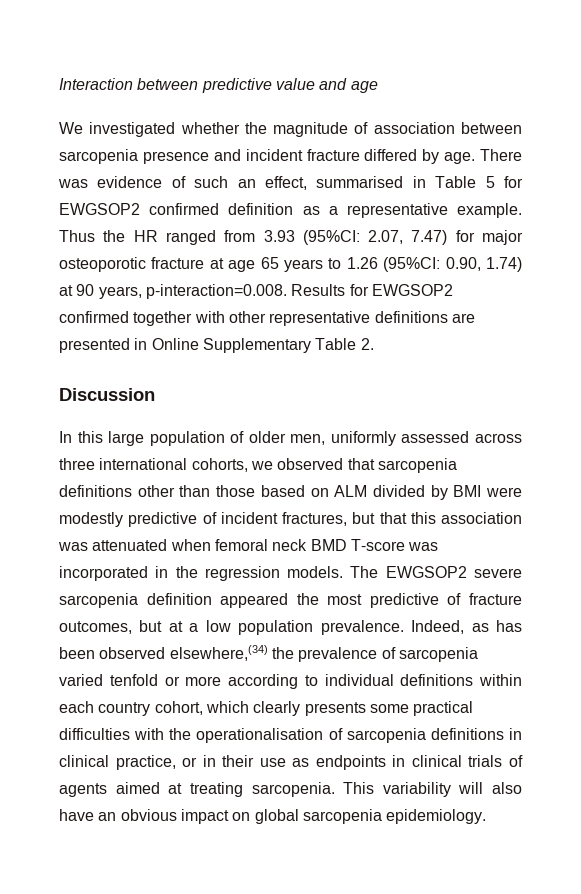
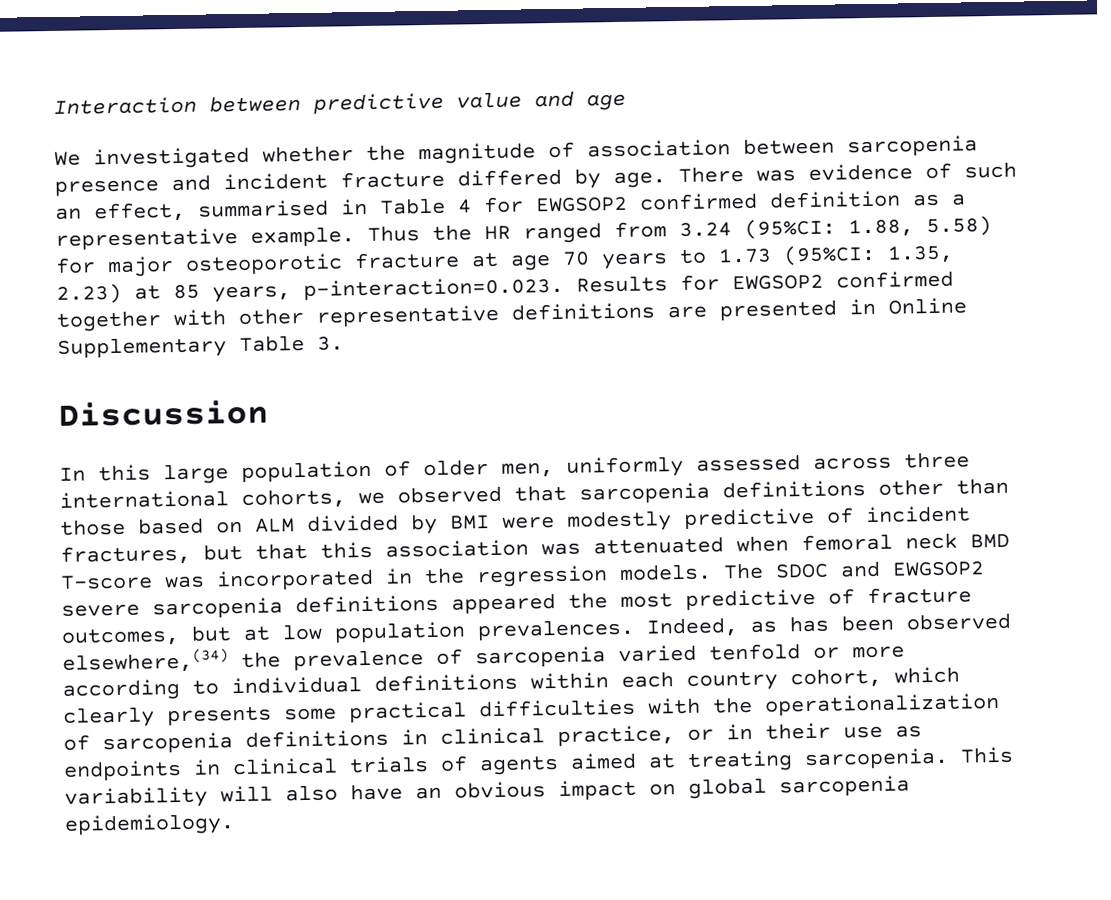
[485,176,495,188] 5 -> [458,199,472,214] 4
[263,230,448,245] 3.93 (95%CI: 2.07, 7.47) -> [679,216,992,239] 3.24 (95%CI: 1.88, 5.58)
[260,257,279,269] 65 -> [562,251,590,266] 70
[346,257,522,272] [59,284,287,299] 1.26 (95%CI: 0.90, 1.74) at 90 years, p-interaction=0.008. -> [718,244,954,266] [56,276,564,304] 1.73 (95%CI: 1.35, 2.23) at 85 years, p-interaction=0.023.
[360,338,374,350] 2. -> [317,336,344,351] 3.
(379, 572) none -> [775,560,881,579] SDOC and
[146,593,212,605] definition -> [295,594,439,614] definitions
[189,623,199,632] a -> (270, 633) none
[320,620,404,635] prevalence. -> [477,618,635,642] prevalences.
[196,728,324,743] operationalisation -> [764,692,1000,717] operationalization

